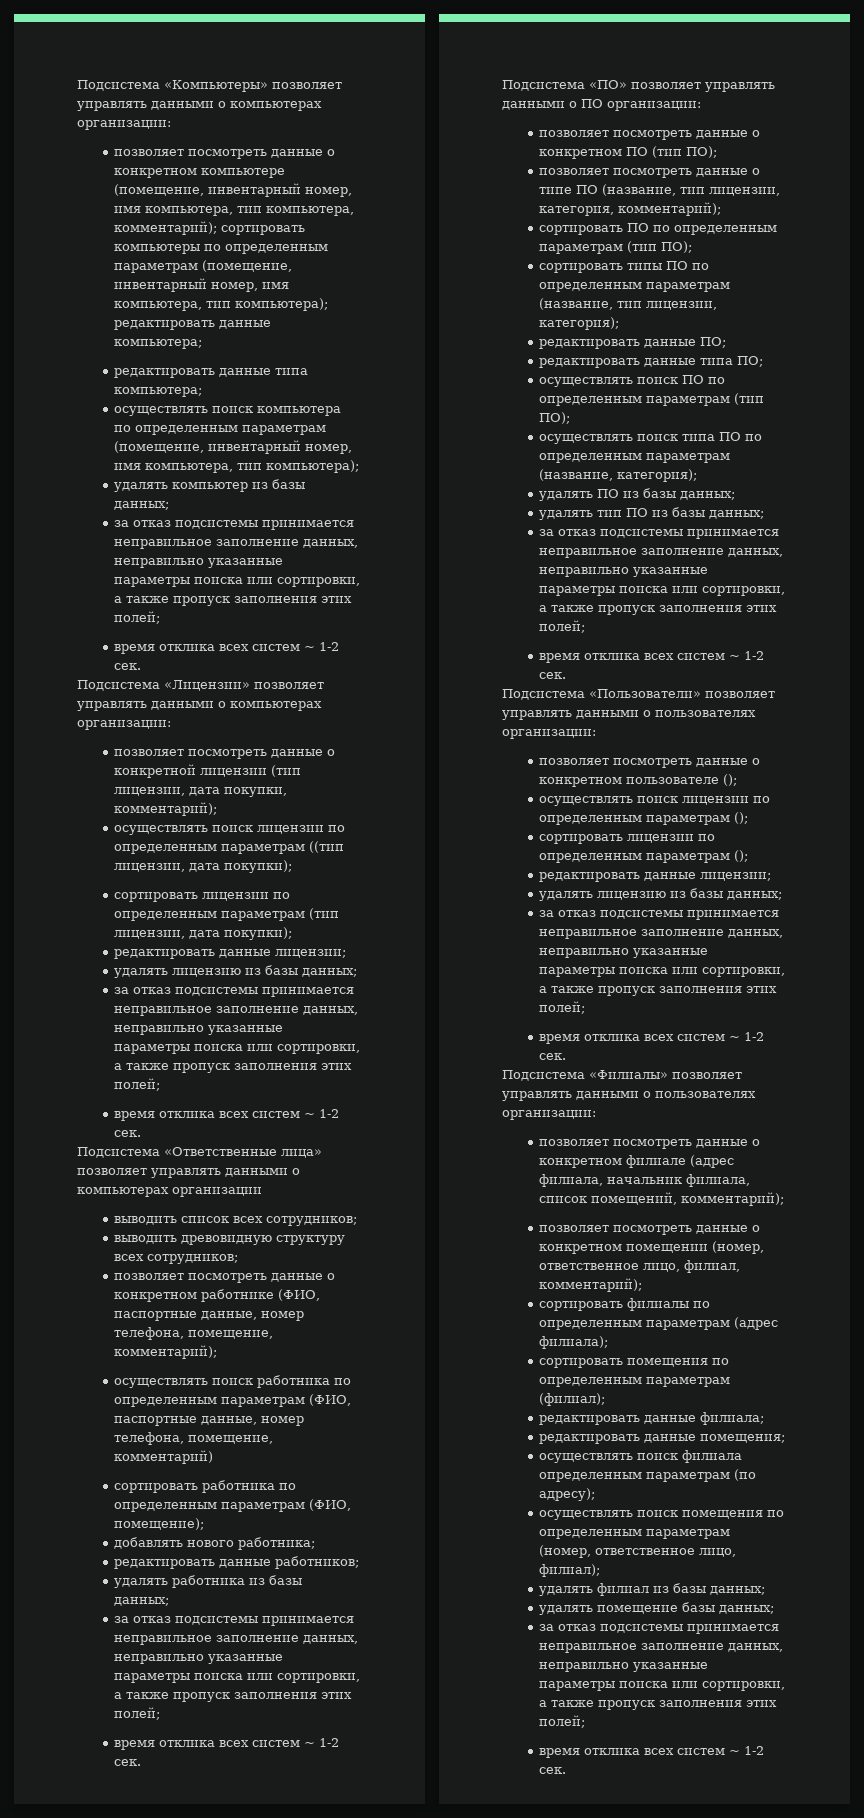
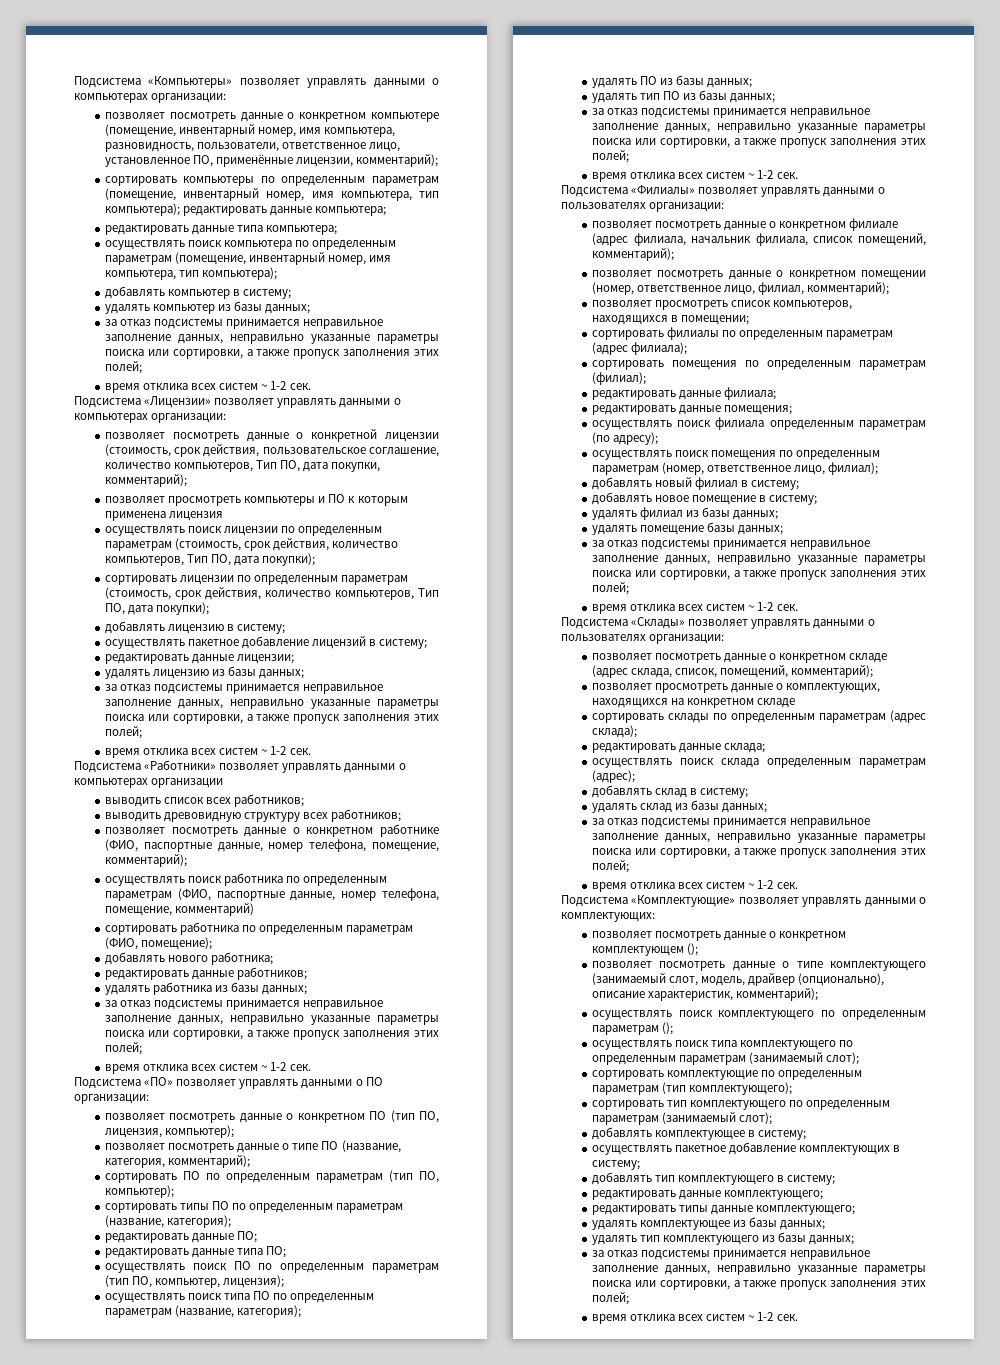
[237,206,355,216] [114,221,218,235] тип компьютера, комментарий); -> [104,142,401,152] [104,154,439,167] разновидность, пользователи, ответственное лицо, установленное ПО, применённые лицензии, комментарий); //
(360, 466) none -> [104,286,292,299] // добавлять компьютер в систему;
[271,765,302,777] [114,787,288,797] [114,802,218,816] [114,825,346,835] [114,841,345,854] [114,863,186,872] (тип лицензии, дата покупки, комментарий); // осуществлять поиск лицензии по определенным параметрам ((тип лицензии, -> [104,444,439,457] [104,460,381,472] [104,474,187,487] [104,494,408,506] [104,511,224,521] [104,526,383,536] [104,538,399,551] [104,554,232,566] (стоимость, срок действия, пользовательское соглашение, количество компьютеров, Тип ПО, дата покупки, комментарий); // позволяет просмотреть компьютеры и ПО к которым применена лицензия // осуществлять поиск лицензии по определенным параметрам (стоимость, срок действия, количество компьютеров, Тип ПО,
[309,908,340,920] [114,927,293,940] (тип лицензии, дата покупки); -> [104,587,439,600] [104,602,210,615] [104,621,286,634] [104,636,428,649] (стоимость, срок действия, количество компьютеров, Тип ПО, дата покупки); // добавлять лицензию в систему; // осуществлять пакетное добавление лицензий в систему;
[164,1147,322,1158] «Ответственные лица» -> [144,760,217,770] «Работники»
[266,1216,358,1226] сотрудников; -> [234,794,305,807] работников;
[147,1254,239,1264] сотрудников; -> [331,809,402,822] работников;
[686,146,718,158] ПО); -> [419,1111,440,1123] [104,1125,235,1138] ПО, лицензия, компьютер);
[680,187,781,196] тип лицензии, -> (401, 1146) none
[661,241,693,253] ПО); -> [419,1171,440,1183] [104,1185,174,1198] ПО, компьютер);
[617,301,718,310] тип лицензии, -> (164, 1221) none
[539,412,571,424] ПО); -> [132,1275,285,1288] ПО, компьютер, лицензия);
[502,689,775,700] [502,710,756,720] [502,729,596,739] [539,758,761,768] [539,774,738,787] [539,796,771,806] [539,812,749,825] [539,834,716,844] [539,850,749,863] [539,872,772,882] [539,888,783,901] [539,910,780,920] [539,929,784,939] [539,948,709,958] [539,967,786,977] [539,986,778,996] [539,1001,586,1014] [539,1032,765,1044] [539,1053,567,1060] // Подсистема «Пользователи» позволяет управлять данными о пользователях организации: // позволяет посмотреть данные о конкретном пользователе (); // осуществлять поиск лицензии по определенным параметрам (); // сортировать лицензии по определенным параметрам (); // редактировать данные лицензии; // удалять лицензию из базы данных; // за отказ подсистемы принимается неправильное заполнение данных, неправильно указанные параметры поиска или сортировки, а также пропуск заполнения этих полей; // время отклика всех систем ~ 1-2 сек. -> (798, 175) none
(643, 1285) none -> [591,300,853,310] [591,315,750,325] // позволяет просмотреть список компьютеров, находящихся в помещении;
(601, 1570) none -> [591,477,800,490] [591,492,818,505] // добавлять новый филиал в систему; // добавлять новое помещение в систему;
(567, 1770) none -> [561,617,875,629] [561,634,725,644] [591,653,888,663] [591,665,874,678] [591,683,881,693] [591,698,796,708] [591,710,926,723] [591,725,637,738] [591,743,766,753] [591,758,926,768] [591,770,635,783] [591,785,749,798] [591,800,768,813] [591,818,871,828] [591,833,926,843] [591,848,926,858] [591,860,629,873] [591,880,798,892] [561,895,926,907] [561,912,655,922] [591,931,847,941] [591,943,699,956] [591,961,926,971] [591,973,885,986] [591,988,819,1001] [591,1010,926,1020] [591,1022,674,1035] [591,1040,854,1050] [591,1052,860,1065] [591,1070,863,1080] [591,1082,793,1095] [591,1100,891,1110] [591,1112,773,1125] [591,1127,807,1140] [591,1142,901,1155] [591,1160,640,1170] [591,1172,836,1185] [591,1190,824,1200] [591,1205,856,1215] [591,1217,826,1230] [591,1232,855,1245] [591,1250,871,1260] [591,1265,926,1275] [591,1280,926,1290] [591,1292,629,1305] [591,1312,798,1324] // Подсистема «Склады» позволяет управлять данными о пользователях организации: // позволяет посмотреть данные о конкретном складе (адрес склада, список, помещений, комментарий); // позволяет просмотреть данные о комплектующих, находящихся на конкретном складе // сортировать склады по определенным параметрам (адрес склада); // редактировать данные склада; // осуществлять поиск склада определенным параметрам (адрес); // добавлять склад в систему; // удалять склад из базы данных; // за отказ подсистемы принимается неправильное заполнение данных, неправильно указанные параметры поиска или сортировки, а также пропуск заполнения этих полей; // время отклика всех систем ~ 1-2 сек. // Подсистема «Комплектующие» позволяет управлять данными о комплектующих: // позволяет посмотреть данные о конкретном комплектующем (); // позволяет посмотреть данные о типе комплектующего (занимаемый слот, модель, драйвер (опционально), описание характеристик, комментарий); // осуществлять поиск комплектующего по определенным параметрам (); // осуществлять поиск типа комплектующего по определенным параметрам (занимаемый слот); // сортировать комплектующие по определенным параметрам (тип комплектующего); // сортировать тип комплектующего по определенным параметрам (занимаемый слот); // добавлять комплектующее в систему; // осуществлять пакетное добавление комплектующих в систему; // добавлять тип комплектующего в систему; // редактировать данные комплектующего; // редактировать типы данные комплектующего; // удалять комплектующее из базы данных; // удалять тип комплектующего из базы данных; // за отказ подсистемы принимается неправильное заполнение данных, неправильно указанные параметры поиска или сортировки, а также пропуск заполнения этих полей; // время отклика всех систем ~ 1-2 сек.

